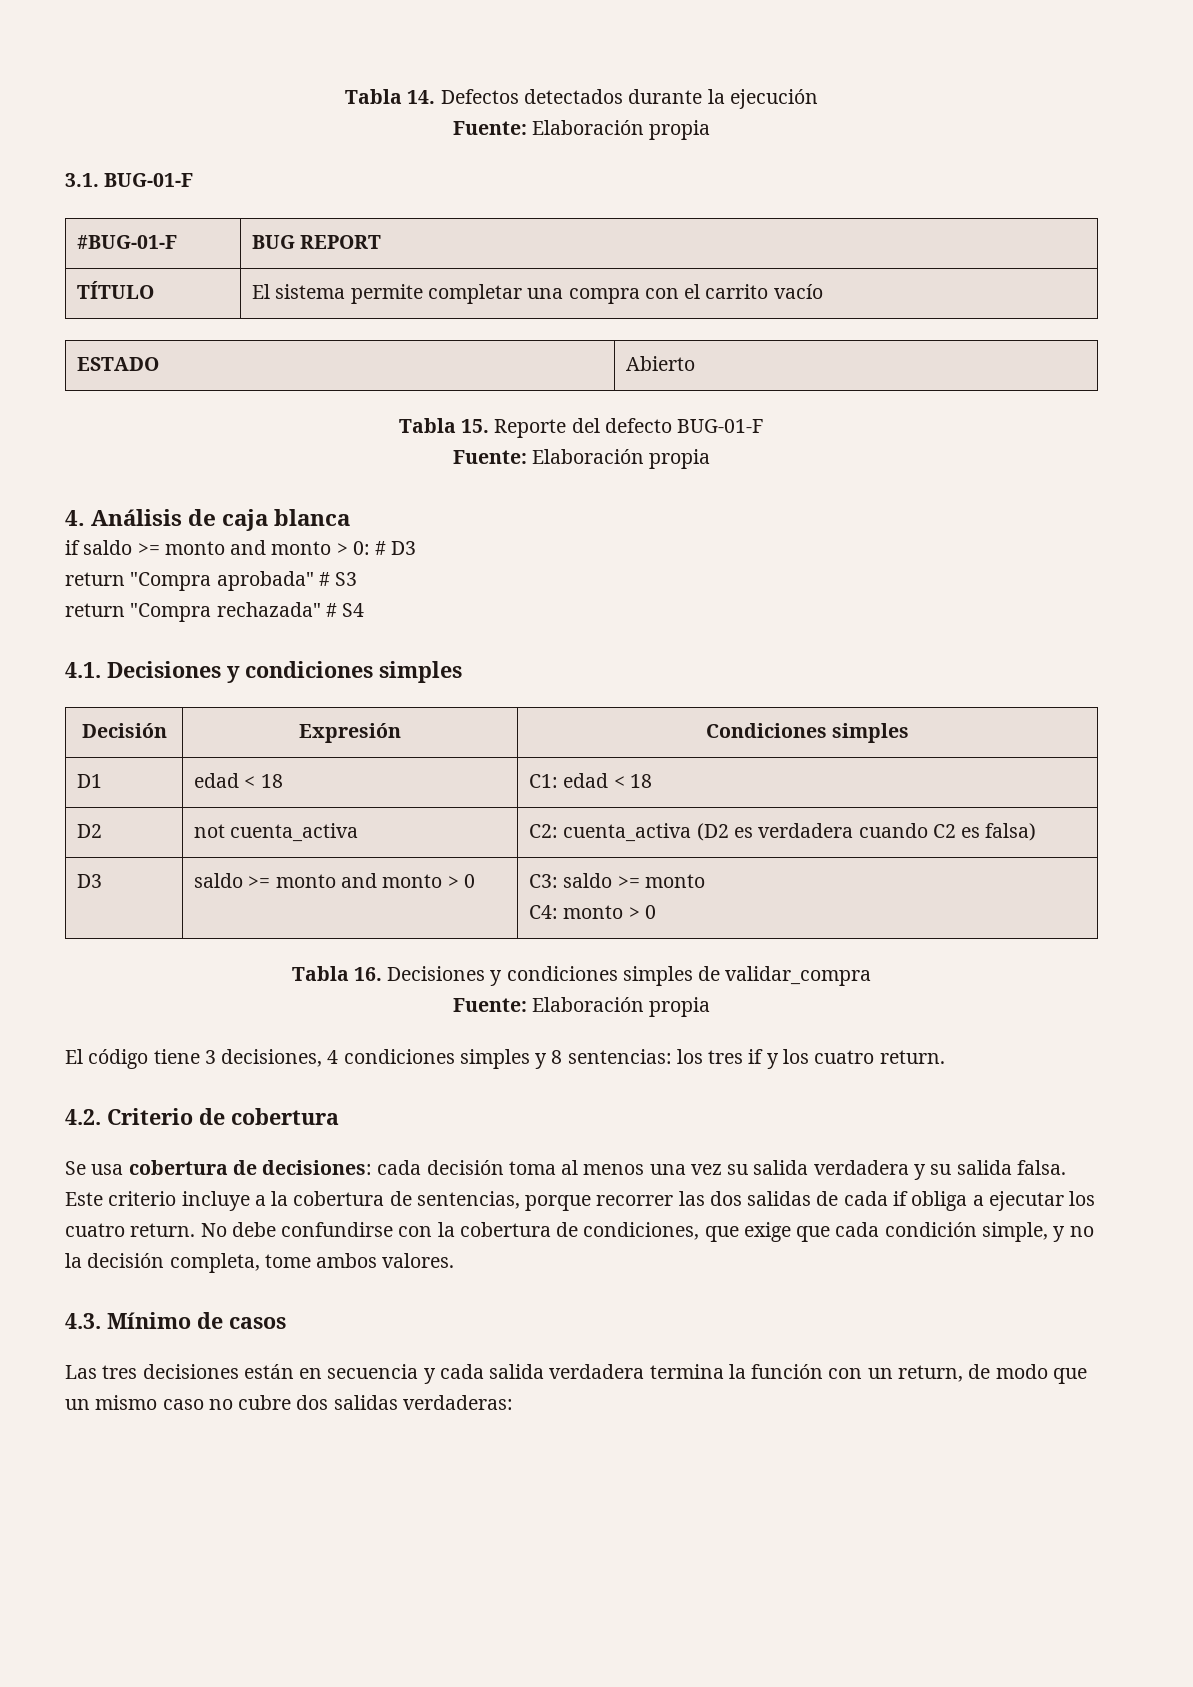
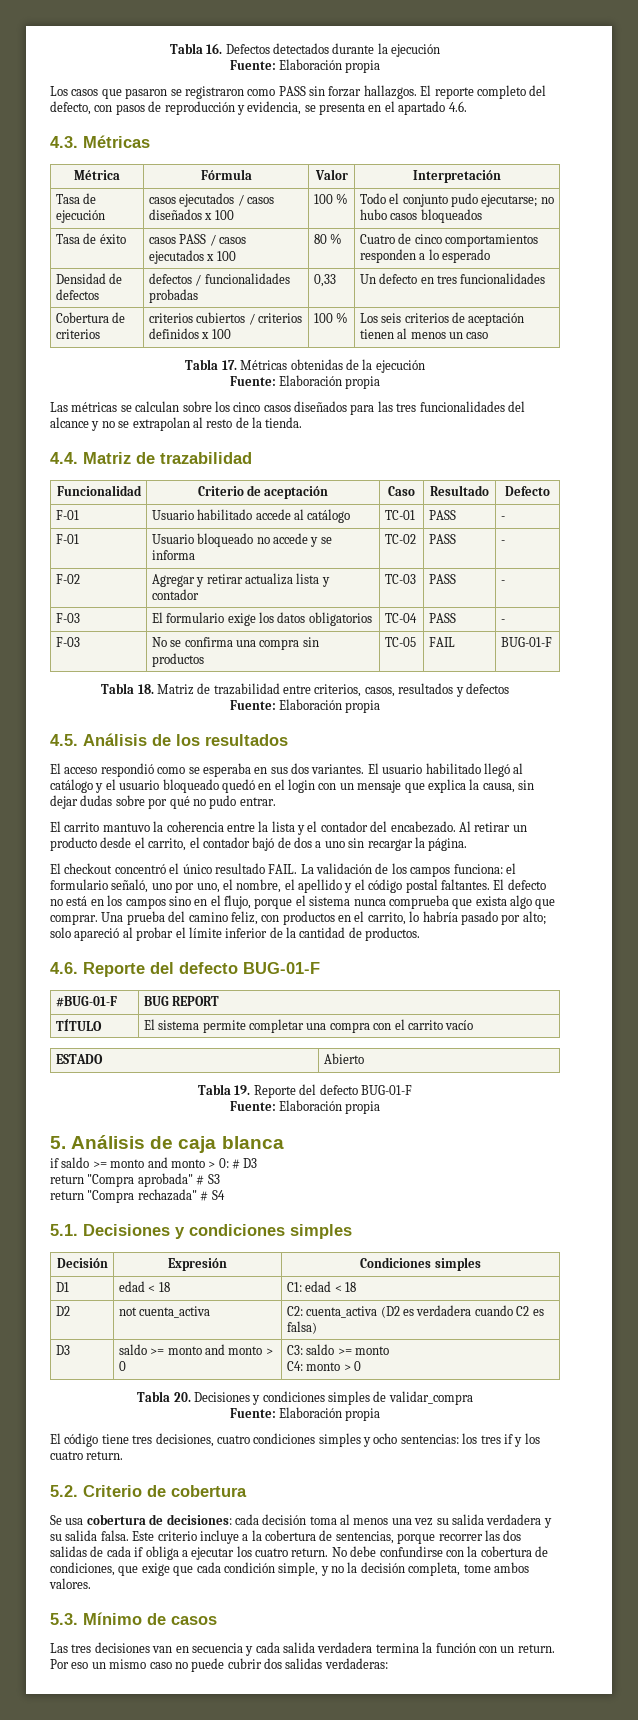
[345,89,436,104] Tabla 14. -> [169,43,223,54] Tabla 16.
[65,173,99,187] 3.1. -> [50,85,547,99] [50,101,467,115] [50,135,150,148] [74,170,120,180] [200,169,252,180] [314,169,348,180] [413,170,501,183] [55,193,97,204] [55,210,105,223] [148,193,275,207] [148,209,234,220] [313,193,349,204] [359,193,554,207] [359,209,482,223] [55,233,126,244] [148,234,247,246] [148,250,236,264] [313,233,343,244] [359,233,539,247] [359,249,491,263] [55,273,123,284] [55,289,99,300] [148,273,290,286] [148,289,198,303] [313,274,336,287] [359,273,546,284] [55,312,126,323] [55,329,100,339] [148,312,303,325] [148,328,231,339] [313,312,349,323] [359,312,525,326] [359,328,489,339] [185,359,425,373] [229,375,381,389] [50,401,525,415] [50,417,303,431] [50,452,252,464] [56,485,142,496] [197,485,329,499] [388,486,415,496] [430,485,489,496] [505,486,550,496] [55,510,79,520] [151,509,351,523] [384,510,415,520] [428,510,456,520] [500,516,505,520] [55,534,79,544] [151,533,332,547] [151,550,195,560] [384,534,416,544] [428,534,456,544] [500,540,505,544] [55,574,80,584] [151,573,330,587] [151,589,199,600] [384,574,416,584] [428,574,456,584] [500,580,505,584] [55,613,80,623] [151,612,372,626] [384,613,417,623] [428,613,456,623] [500,619,505,623] [55,637,80,647] [151,637,319,650] [151,653,204,667] [384,637,416,647] [428,637,455,647] [500,637,552,647] [101,683,509,697] [229,699,381,713] [50,733,288,746] [50,763,524,777] [50,779,534,793] [50,795,276,809] [50,821,527,835] [50,837,468,851] [50,863,516,877] [50,879,546,893] [50,895,556,909] [50,911,546,925] [50,927,421,941] [50,962,238,977] Los casos que pasaron se registraron como PASS sin forzar hallazgos. El reporte completo del defecto, con pasos de reproducción y evidencia, se presenta en el apartado 4.6. // 4.3. Métricas // Métrica | Fórmula | Valor | Interpretación // Tasa de ejecución | casos ejecutados / casos diseñados x 100 | 100 % | Todo el conjunto pudo ejecutarse; no hubo casos bloqueados // Tasa de éxito | casos PASS / casos ejecutados x 100 | 80 % | Cuatro de cinco comportamientos responden a lo esperado // Densidad de defectos | defectos / funcionalidades probadas | 0,33 | Un defecto en tres funcionalidades // Cobertura de criterios | criterios cubiertos / criterios definidos x 100 | 100 % | Los seis criterios de aceptación tienen al menos un caso // Tabla 17. Métricas obtenidas de la ejecución // Fuente: Elaboración propia // Las métricas se calculan sobre los cinco casos diseñados para las tres funcionalidades del alcance y no se extrapolan al resto de la tienda. // 4.4. Matriz de trazabilidad // Funcionalidad | Criterio de aceptación | Caso | Resultado | Defecto // F-01 | Usuario habilitado accede al catálogo | TC-01 | PASS | - // F-01 | Usuario bloqueado no accede y se informa | TC-02 | PASS | - // F-02 | Agregar y retirar actualiza lista y contador | TC-03 | PASS | - // F-03 | El formulario exige los datos obligatorios | TC-04 | PASS | - // F-03 | No se confirma una compra sin productos | TC-05 | FAIL | BUG-01-F // Tabla 18. Matriz de trazabilidad entre criterios, casos, resultados y defectos // Fuente: Elaboración propia // 4.5. Análisis de los resultados // El acceso respondió como se esperaba en sus dos variantes. El usuario habilitado llegó al catálogo y el usuario bloqueado quedó en el login con un mensaje que explica la causa, sin dejar dudas sobre por qué no pudo entrar. // El carrito mantuvo la coherencia entre la lista y el contador del encabezado. Al retirar un producto desde el carrito, el contador bajó de dos a uno sin recargar la página. // El checkout concentró el único resultado FAIL. La validación de los campos funciona: el formulario señaló, uno por uno, el nombre, el apellido y el código postal faltantes. El defecto no está en los campos sino en el flujo, porque el sistema nunca comprueba que exista algo que comprar. Una prueba del camino feliz, con productos en el carrito, lo habría pasado por alto; solo apareció al probar el límite inferior de la cantidad de productos. // 4.6. Reporte del defecto
[461,419,490,433] 15. -> [234,1085,251,1095] 19.
[65,510,85,526] 4. -> [50,1136,66,1149] 5.
[65,662,101,678] 4.1. -> [50,1224,78,1236] 5.1.
[353,967,382,981] 16. -> [173,1392,191,1402] 20.
[204,1049,339,1067] 3 decisiones, 4 -> [132,1433,250,1447] tres decisiones, cuatro
[551,1050,563,1064] 8 -> [373,1433,398,1444] ocho
[65,1109,101,1125] 4.2. -> [50,1485,78,1497] 5.2.
[65,1313,101,1329] 4.3. -> [50,1613,78,1625] 5.3.
[243,1364,294,1379] están -> [152,1646,173,1653] van
[897,1364,1087,1384] return, de modo que -> [517,1644,555,1653] [50,1659,89,1669] return. Por eso
[238,1395,292,1410] cubre -> [191,1658,262,1672] puede cubrir

